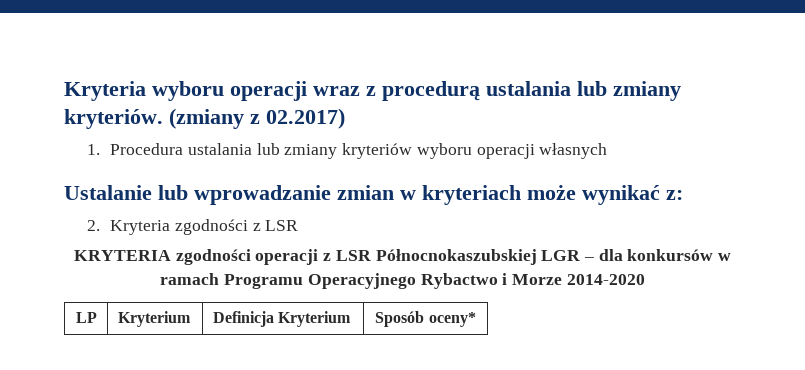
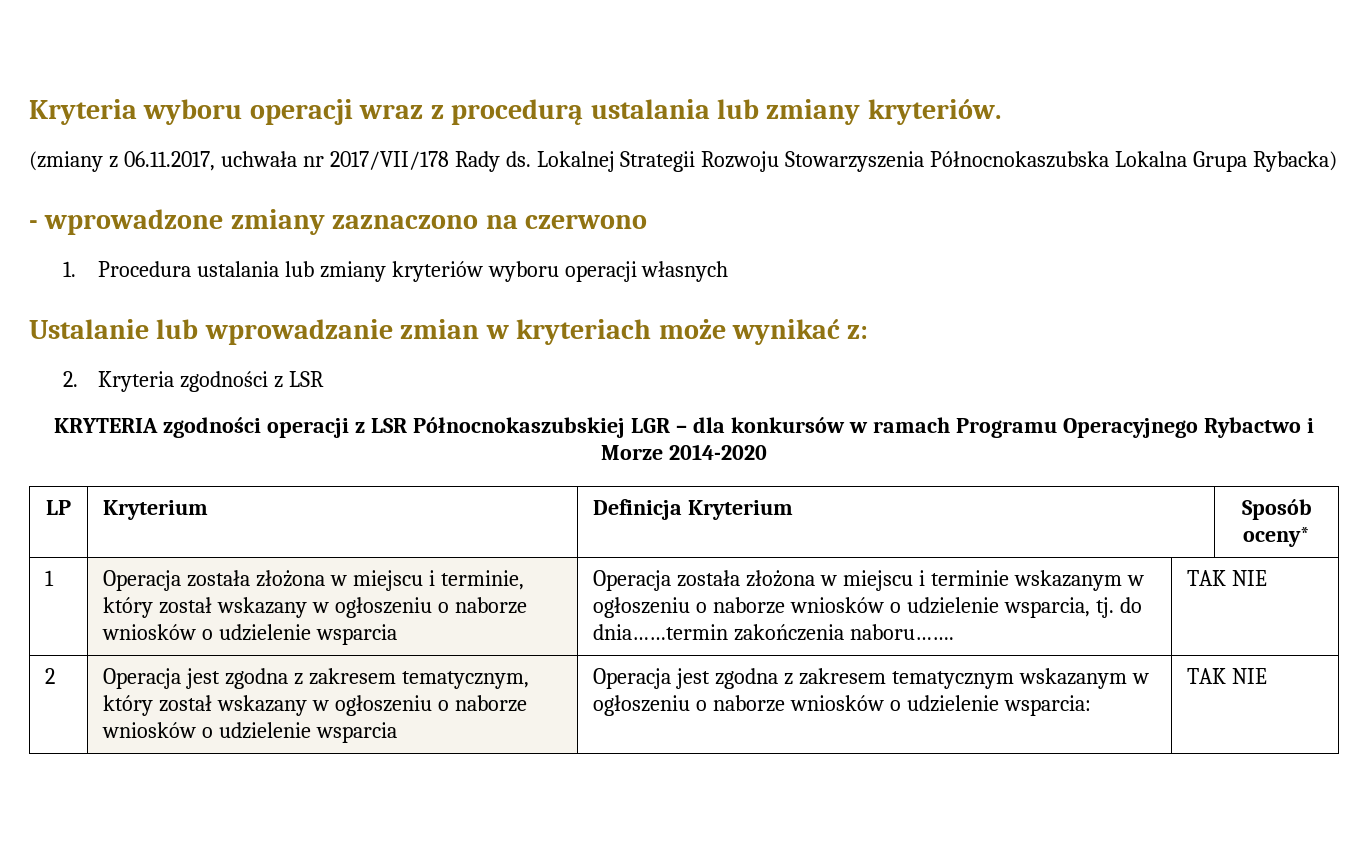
(163, 119) none -> (1001, 112) //
[266,108,345,129] 02.2017) -> [123,151,1338,172] [29,209,648,235] 06.11.2017, uchwała nr 2017/VII/178 Rady ds. Lokalnej Strategii Rozwoju Stowarzyszenia Północnokaszubska Lokalna Grupa Rybacka) // - wprowadzone zmiany zaznaczono na czerwono
(476, 319) none -> [45,570,55,586] [103,570,524,591] [103,597,527,618] [102,624,398,645] [593,570,1144,591] [593,597,1142,618] [593,624,955,641] [1187,570,1268,586] [45,668,56,684] [103,668,530,689] [103,695,527,716] [102,722,398,743] [593,668,1149,689] [593,695,1091,716] [1187,668,1268,684] // 1 | Operacja została złożona w miejscu i terminie, który został wskazany w ogłoszeniu o naborze wniosków o udzielenie wsparcia | Operacja została złożona w miejscu i terminie wskazanym w ogłoszeniu o naborze wniosków o udzielenie wsparcia, tj. do dnia……termin zakończenia naboru……. | TAK NIE // 2 | Operacja jest zgodna z zakresem tematycznym, który został wskazany w ogłoszeniu o naborze wniosków o udzielenie wsparcia | Operacja jest zgodna z zakresem tematycznym wskazanym w ogłoszeniu o naborze wniosków o udzielenie wsparcia: | TAK NIE

